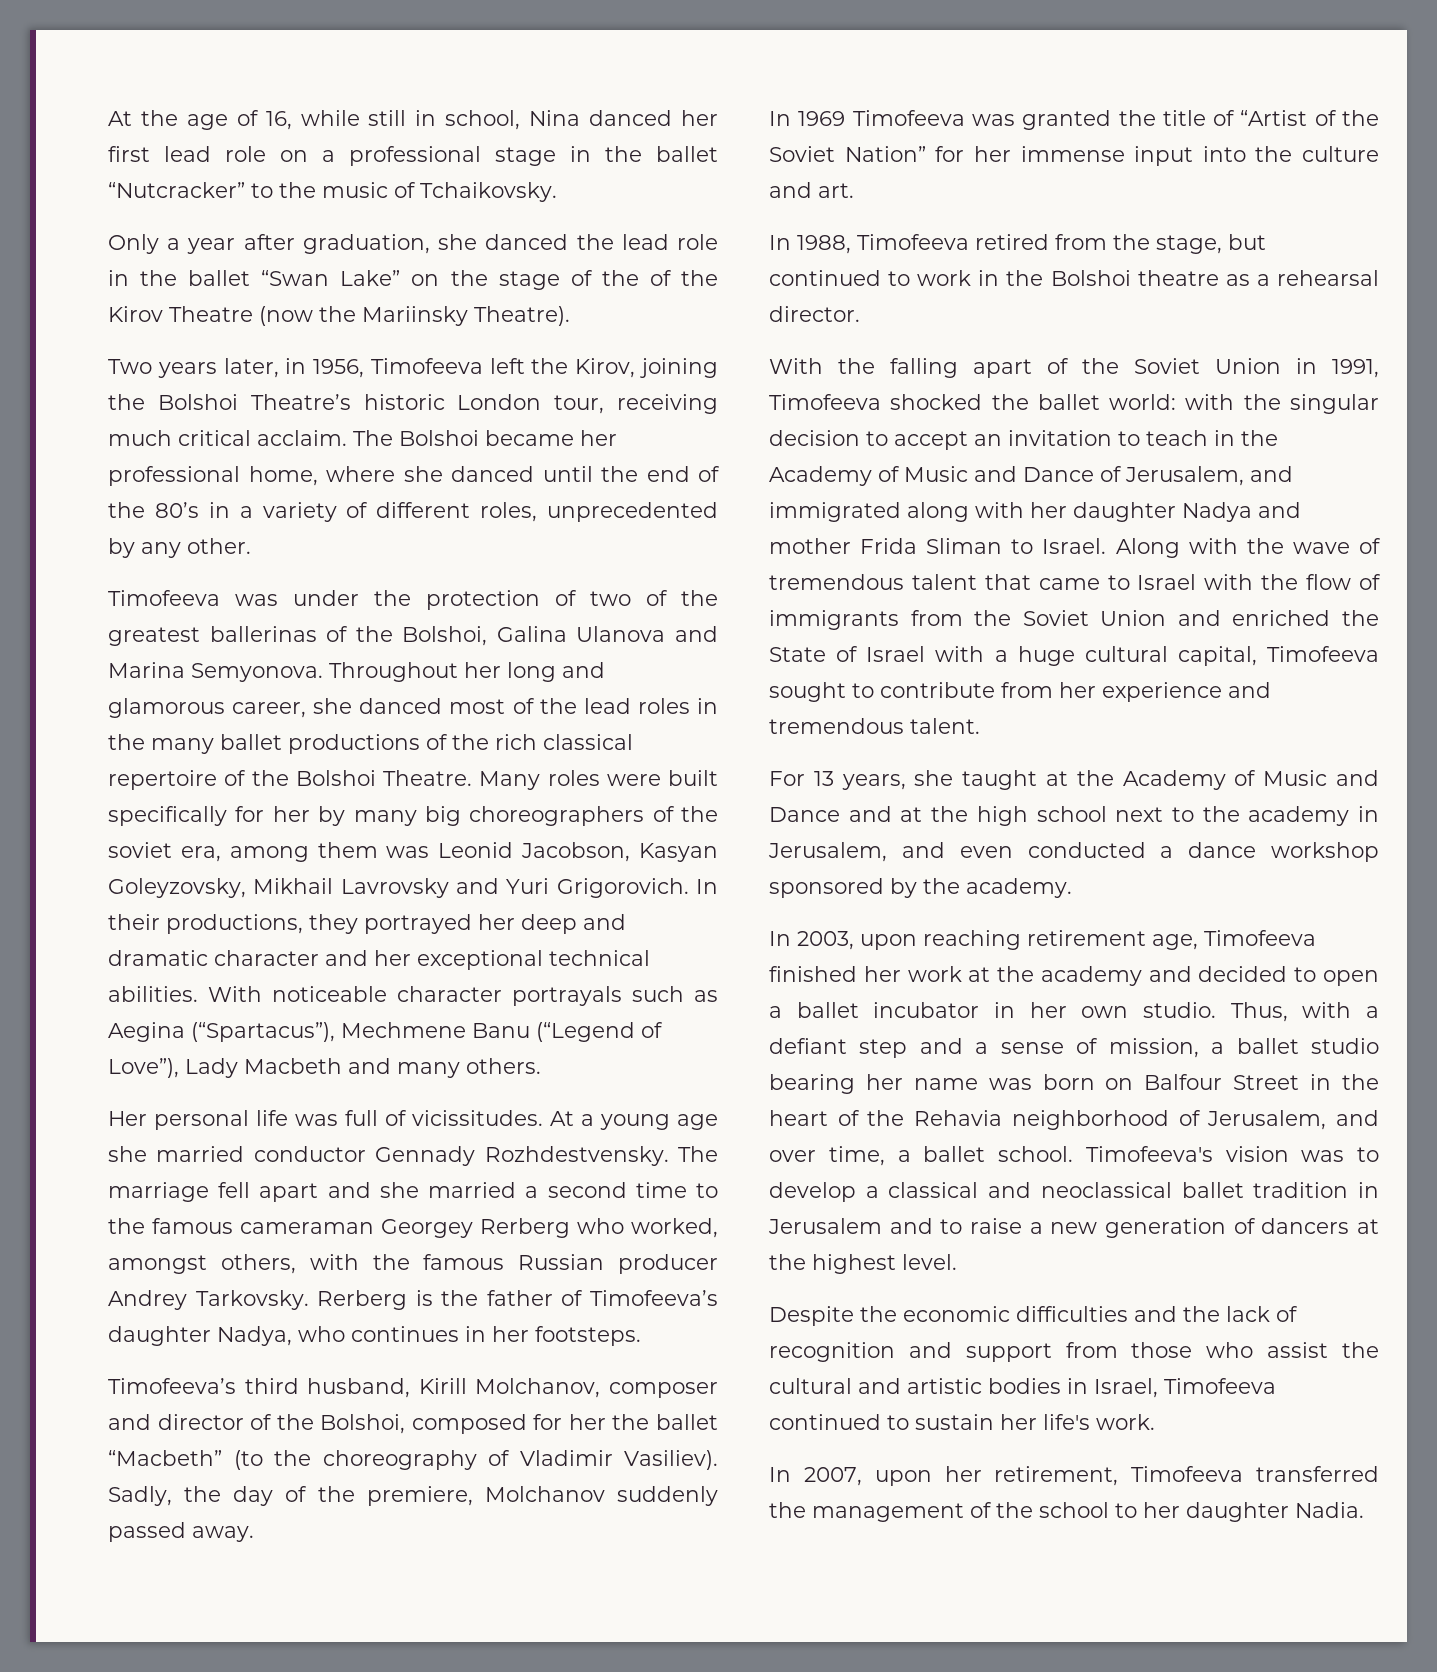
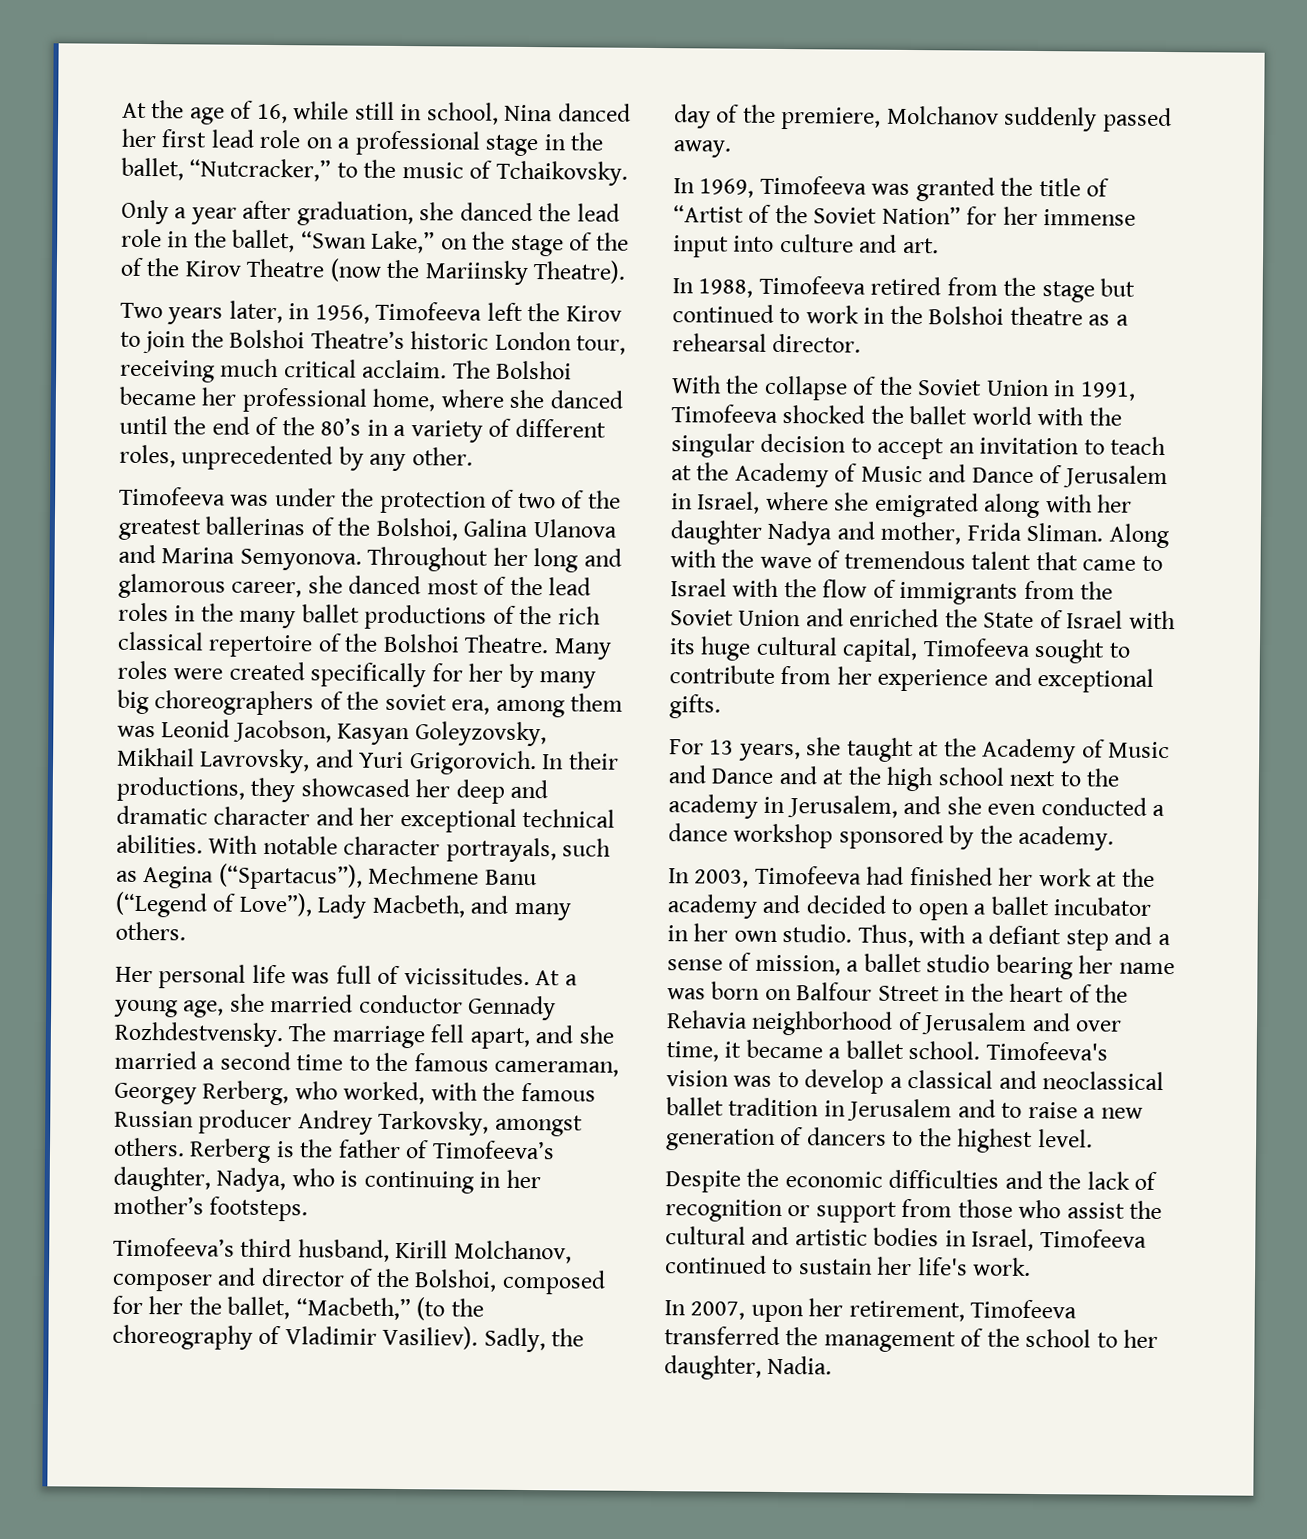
[656,146,718,162] [108,182,245,198] ballet “Nutcracker” -> [121,157,332,182] ballet, “Nutcracker,”
[188,270,401,286] ballet “Swan Lake” -> [232,229,436,254] ballet, “Swan Lake,”
[575,358,718,378] Kirov, joining -> [565,305,622,322] [120,330,187,354] Kirov to join
[668,770,718,786] built -> [228,661,305,681] created
[340,878,449,898] Lavrovsky -> [199,748,311,774] Lavrovsky,
[364,914,472,934] portrayed -> [300,778,410,798] showcased
[272,986,622,1006] noticeable character portrayals -> [262,835,557,863] notable character portrayals,
[244,1058,342,1074] Macbeth -> [371,894,466,918] Macbeth,
[677,1114,718,1130] age -> [183,1000,225,1018] age,
[259,1183,319,1202] apart -> [469,1027,530,1050] apart,
[240,1218,718,1238] [108,1254,296,1274] cameraman Georgey Rerberg who worked, amongst others, -> [494,1060,620,1077] [114,1080,426,1106] cameraman, Georgey Rerberg, who worked,
[195,1290,309,1310] Tarkovsky. -> [378,1110,583,1137] [113,1137,185,1157] Tarkovsky, amongst others.
[108,1326,211,1346] daughter -> [113,1166,211,1192] daughter,
[351,1326,529,1342] continues in her -> [340,1169,541,1194] [113,1195,204,1215] is continuing in her mother’s
[655,1414,718,1430] [108,1450,222,1466] ballet “Macbeth” -> [227,1296,411,1321] ballet, “Macbeth,”
[798,111,846,126] 1969 -> [699,178,755,198] 1969,
[1255,146,1293,162] the -> (775, 243) none
[1156,235,1222,254] stage, -> [1041,281,1095,303] stage
[890,358,1032,378] falling apart -> [763,375,848,401] collapse
[1109,394,1177,410] world: -> [971,406,1032,425] world
[1214,430,1235,446] in -> [671,465,692,481] at
[1125,466,1293,486] [769,502,901,522] Jerusalem, and immigrated -> [1062,465,1168,489] [671,491,979,518] Jerusalem in Israel, where she emigrated
[769,538,1107,554] mother Frida Sliman to Israel. -> [880,521,1104,545] mother, Frida Sliman.
[994,650,1008,662] a -> [669,638,696,655] its
[769,718,980,734] tremendous talent. -> [1037,668,1155,693] [669,694,721,719] exceptional gifts.
(945, 850) none -> [946,796,982,815] she
[860,930,1316,950] upon reaching retirement age, Timofeeva -> [754,865,905,885] Timofeeva had
[1207,1110,1327,1130] Jerusalem, -> [921,1012,1028,1035] Jerusalem
(885, 1156) none -> [724,1039,823,1059] it became
[1357,1219,1379,1234] at -> [892,1130,914,1147] to
[908,1342,952,1358] and -> [787,1205,811,1217] or
[1186,1502,1289,1522] daughter -> [664,1355,762,1380] daughter,

